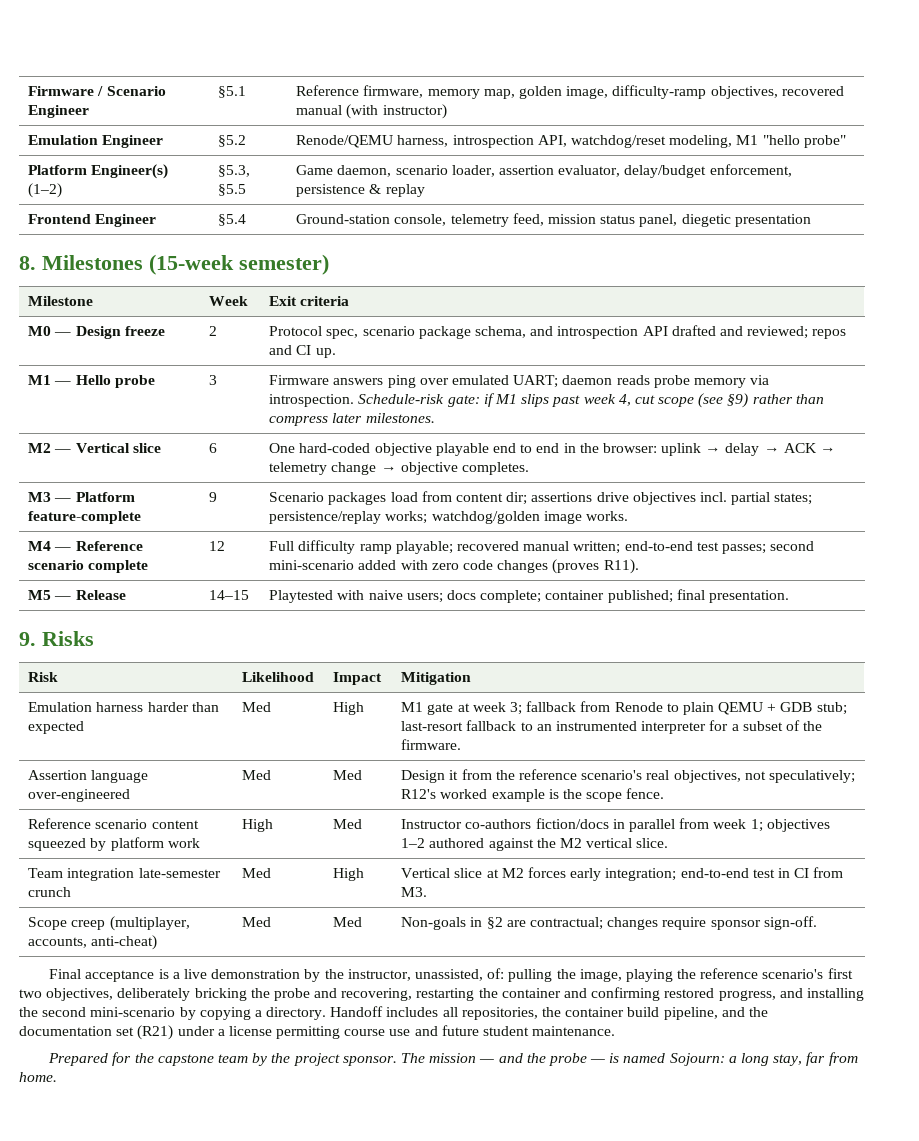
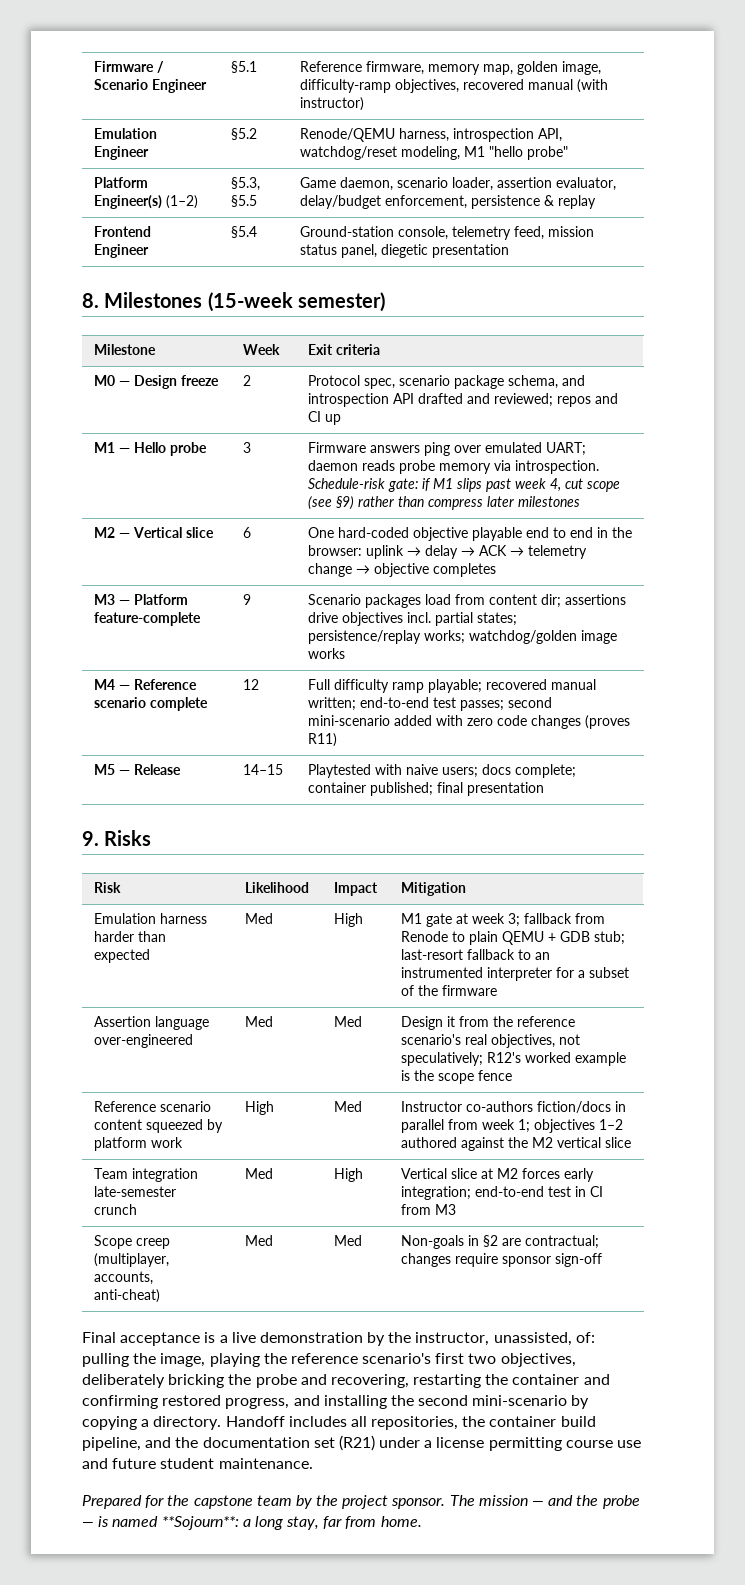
[315,348,336,358] up. -> [324,414,341,425] up
[365,413,435,423] milestones. -> [517,496,580,507] milestones
[462,462,530,475] completes. -> [432,563,496,577] completes
[586,511,629,521] works. -> [307,648,345,659] works
[603,559,639,574] R11). -> [307,733,337,747] R11)
[708,590,789,603] presentation. -> [466,782,544,796] presentation
[401,739,462,750] firmware. -> [441,985,497,996] firmware
[626,788,665,799] fence. -> [477,1070,512,1081] fence
[636,838,669,848] slice. -> [604,1137,631,1148] slice
[401,887,428,897] M3. -> [434,1204,456,1215] M3
[763,916,817,930] sign-off. -> [554,1253,602,1267] sign-off
[669,1053,725,1066] Sojourn: -> [161,1516,239,1530] **Sojourn**:

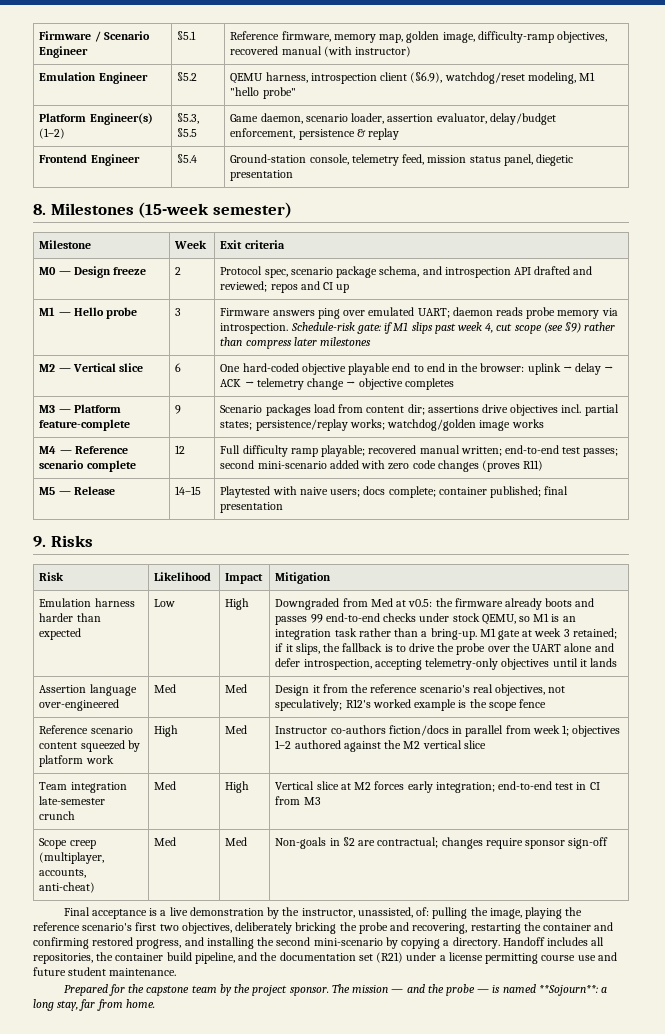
[299,128,395,142] Renode/QEMU -> [230,73,264,84] QEMU
[537,128,562,142] API, -> [380,72,443,83] client (§6.9),
[244,913,273,924] [333,913,363,927] [400,913,605,927] [400,931,625,945] [400,949,550,960] [400,967,629,981] [400,985,497,996] Med | High | M1 gate at week 3; fallback from Renode to plain QEMU + GDB stub; last-resort fallback to an instrumented interpreter for a subset of the firmware -> [154,599,176,607] [225,598,250,610] [275,598,595,610] [275,613,576,625] [275,628,617,640] [275,643,614,655] [275,658,618,670] Low | High | Downgraded from Med at v0.5: the firmware already boots and passes 99 end-to-end checks under stock QEMU, so M1 is an integration task rather than a bring-up. M1 gate at week 3 retained; if it slips, the fallback is to drive the probe over the UART alone and defer introspection, accepting telemetry-only objectives until it lands

